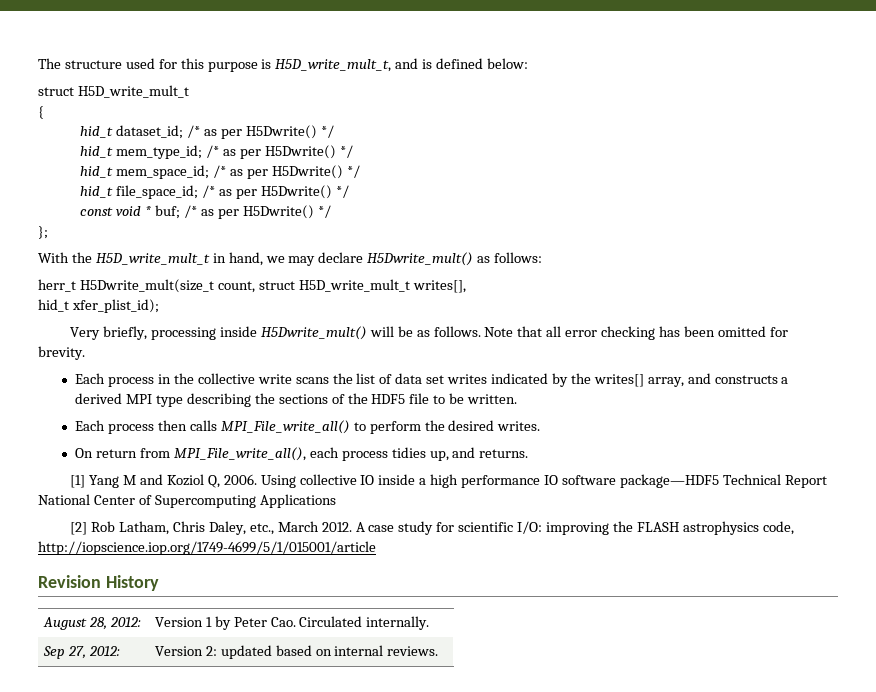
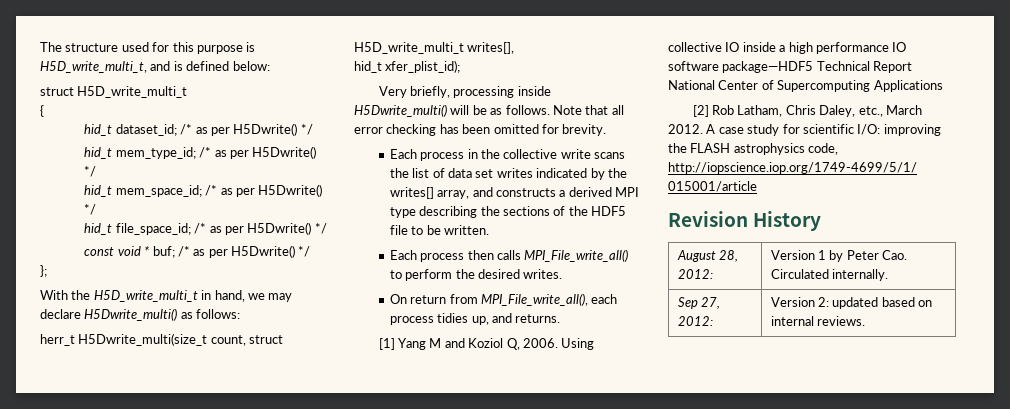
[275,59,392,72] H5D_write_mult_t, -> [40,61,147,73] H5D_write_multi_t,
[77,85,189,98] H5D_write_mult_t -> [77,86,188,98] H5D_write_multi_t
[95,253,210,265] H5D_write_mult_t -> [93,290,198,302] H5D_write_multi_t
[367,252,474,266] H5Dwrite_mult() -> [84,308,178,321] H5Dwrite_multi()
[79,279,214,293] H5Dwrite_mult(size_t -> [78,333,208,346] H5Dwrite_multi(size_t
[298,279,410,292] H5D_write_mult_t -> [354,42,464,54] H5D_write_multi_t
[260,326,367,340] H5Dwrite_mult() -> [354,104,447,117] H5Dwrite_multi()

